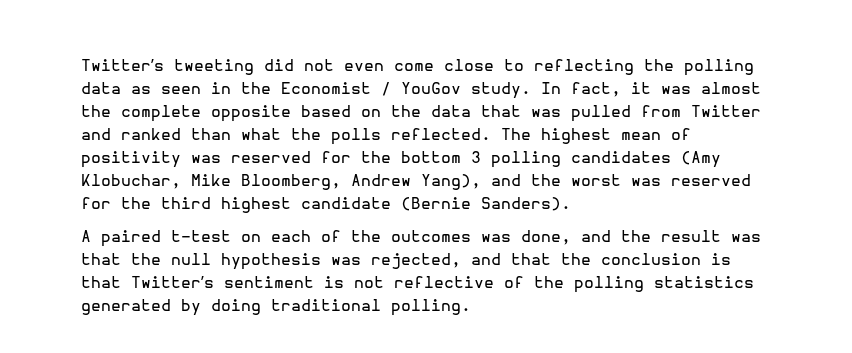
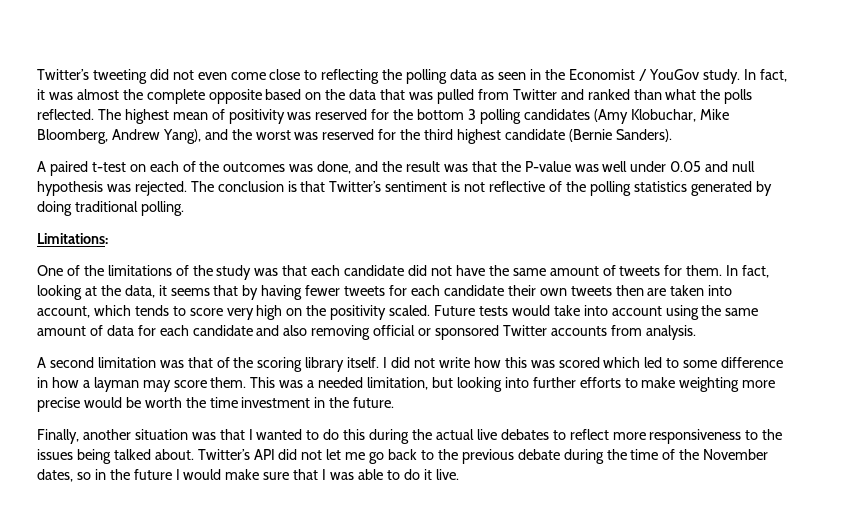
[171,253,591,270] null hypothesis was rejected, and that the -> [524,161,756,172] [37,181,214,196] P-value was well under 0.05 and null hypothesis was rejected. The
(471, 307) none -> [37,233,108,244] [37,265,770,280] [37,285,733,300] [37,305,759,320] [37,325,696,340] [37,357,784,372] [37,377,776,392] [37,397,395,412] [37,429,783,444] [37,449,769,464] [37,469,459,482] // Limitations: // One of the limitations of the study was that each candidate did not have the same amount of tweets for them. In fact, looking at the data, it seems that by having fewer tweets for each candidate their own tweets then are taken into account, which tends to score very high on the positivity scaled. Future tests would take into account using the same amount of data for each candidate and also removing official or sponsored Twitter accounts from analysis. // A second limitation was that of the scoring library itself. I did not write how this was scored which led to some difference in how a layman may score them. This was a needed limitation, but looking into further efforts to make weighting more precise would be worth the time investment in the future. // Finally, another situation was that I wanted to do this during the actual live debates to reflect more responsiveness to the issues being talked about. Twitter’s API did not let me go back to the previous debate during the time of the November dates, so in the future I would make sure that I was able to do it live.

